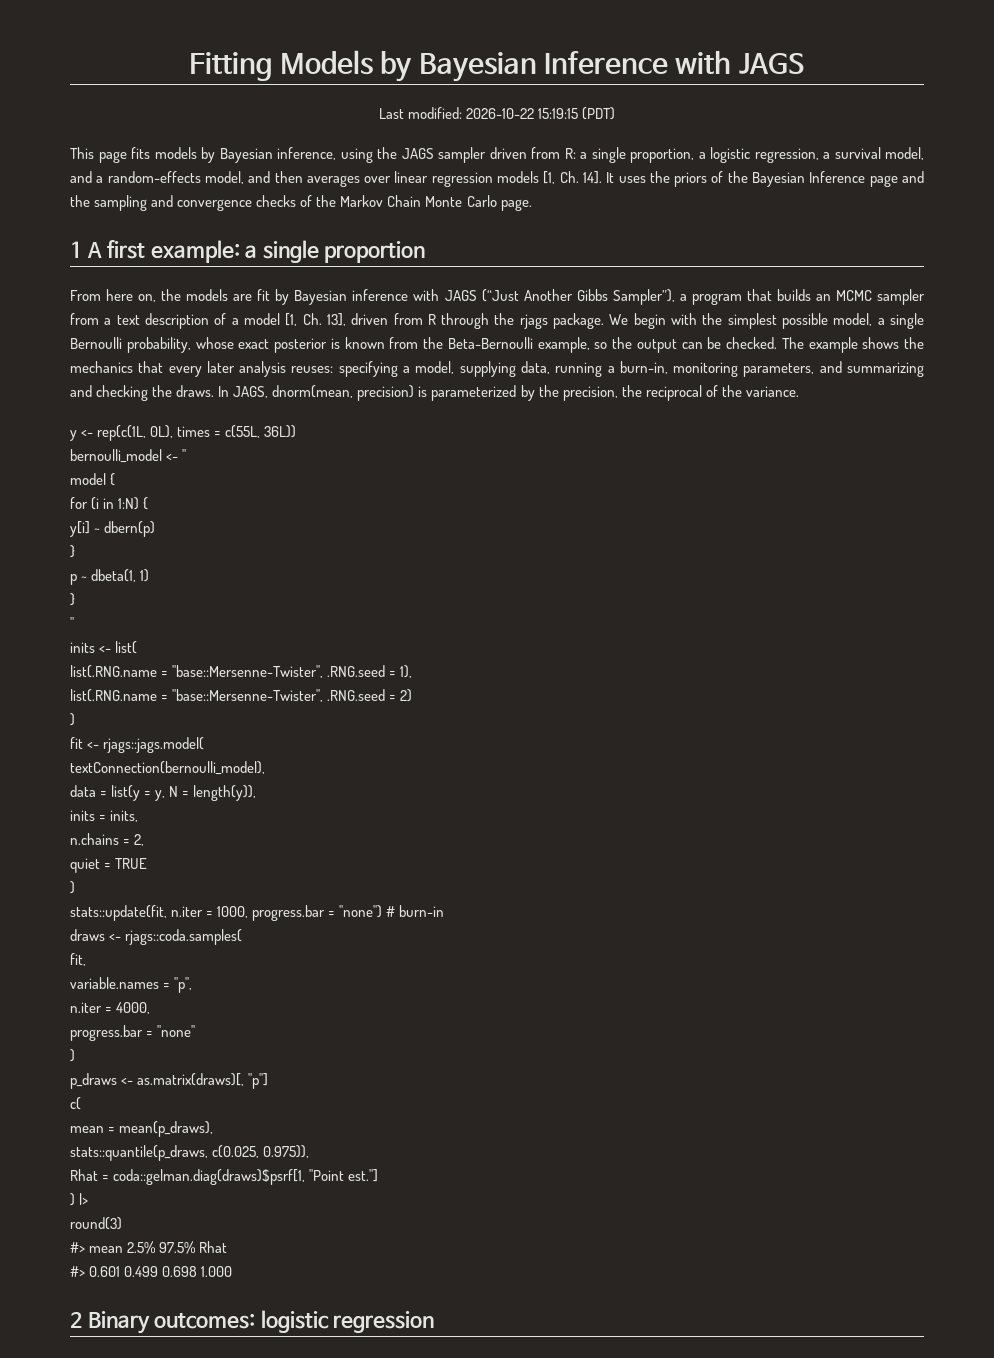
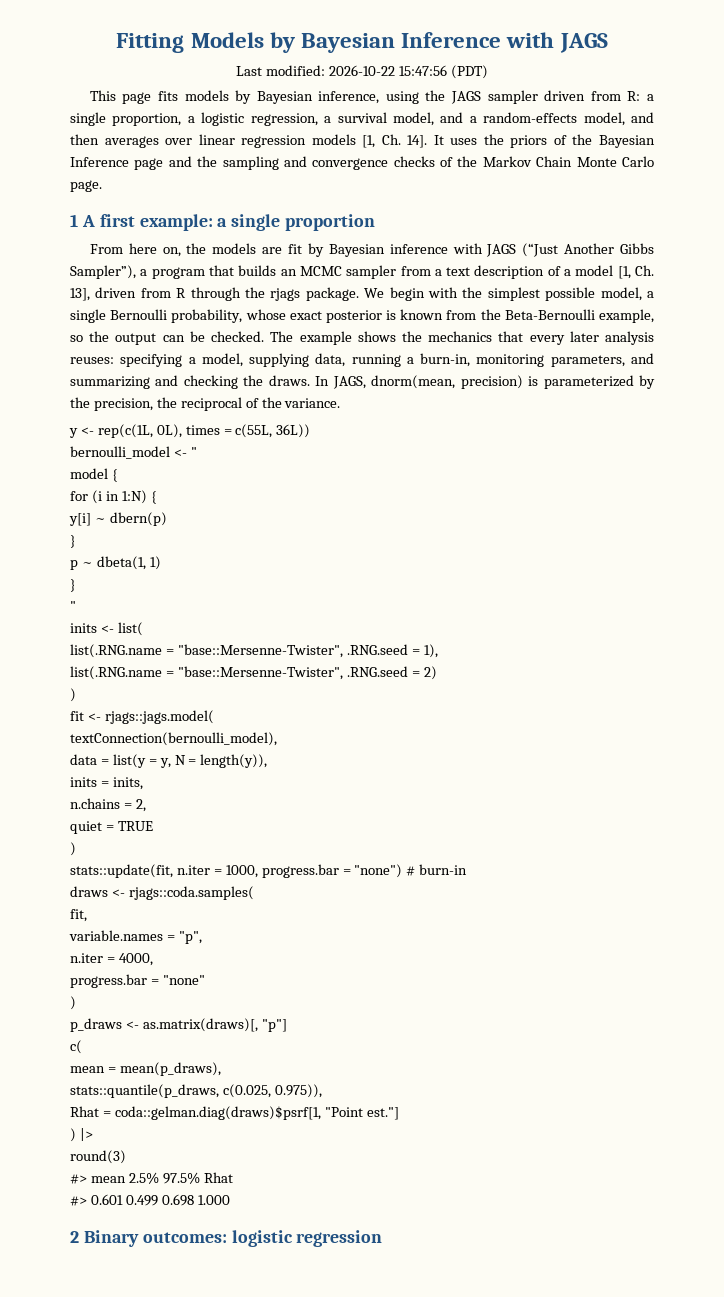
[538,108,579,119] 15:19:15 -> [398,65,447,76] 15:47:56

